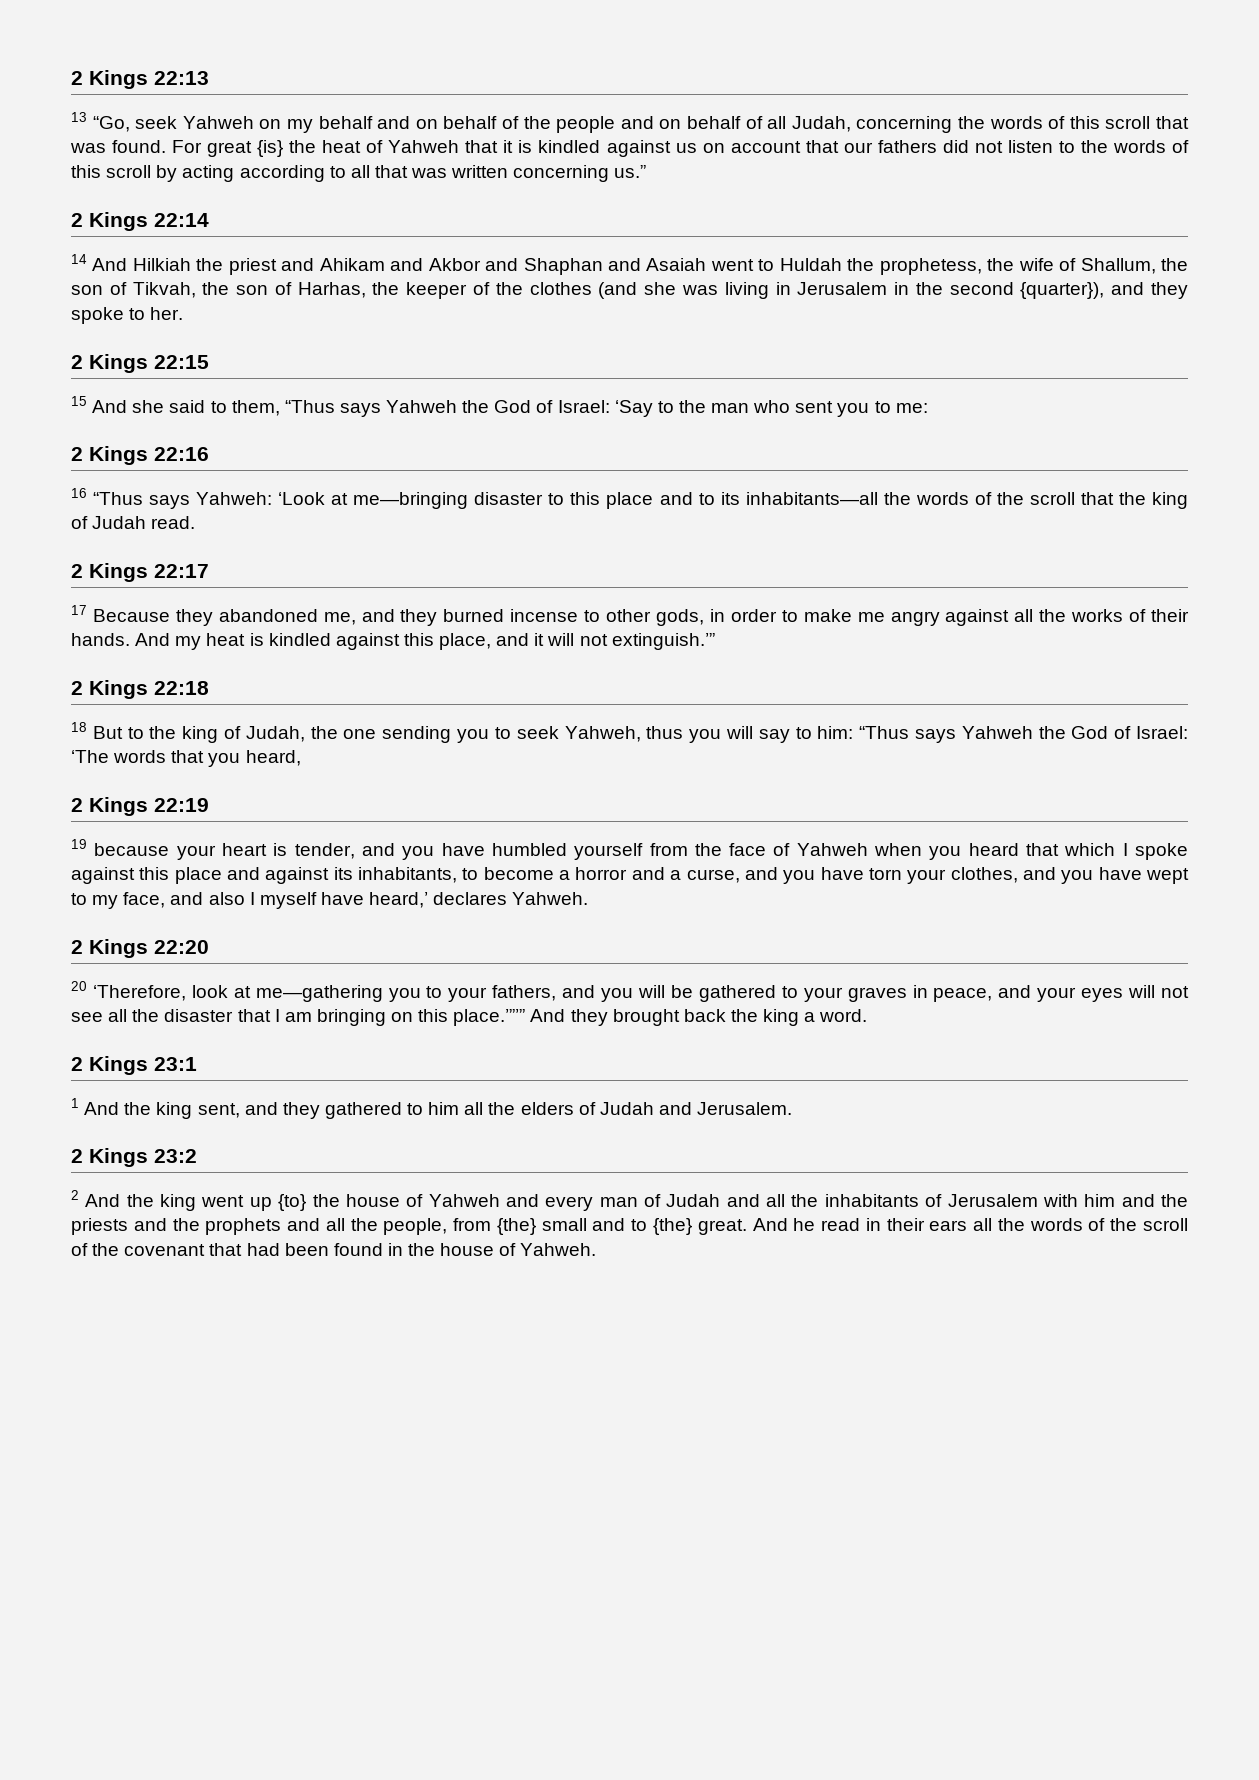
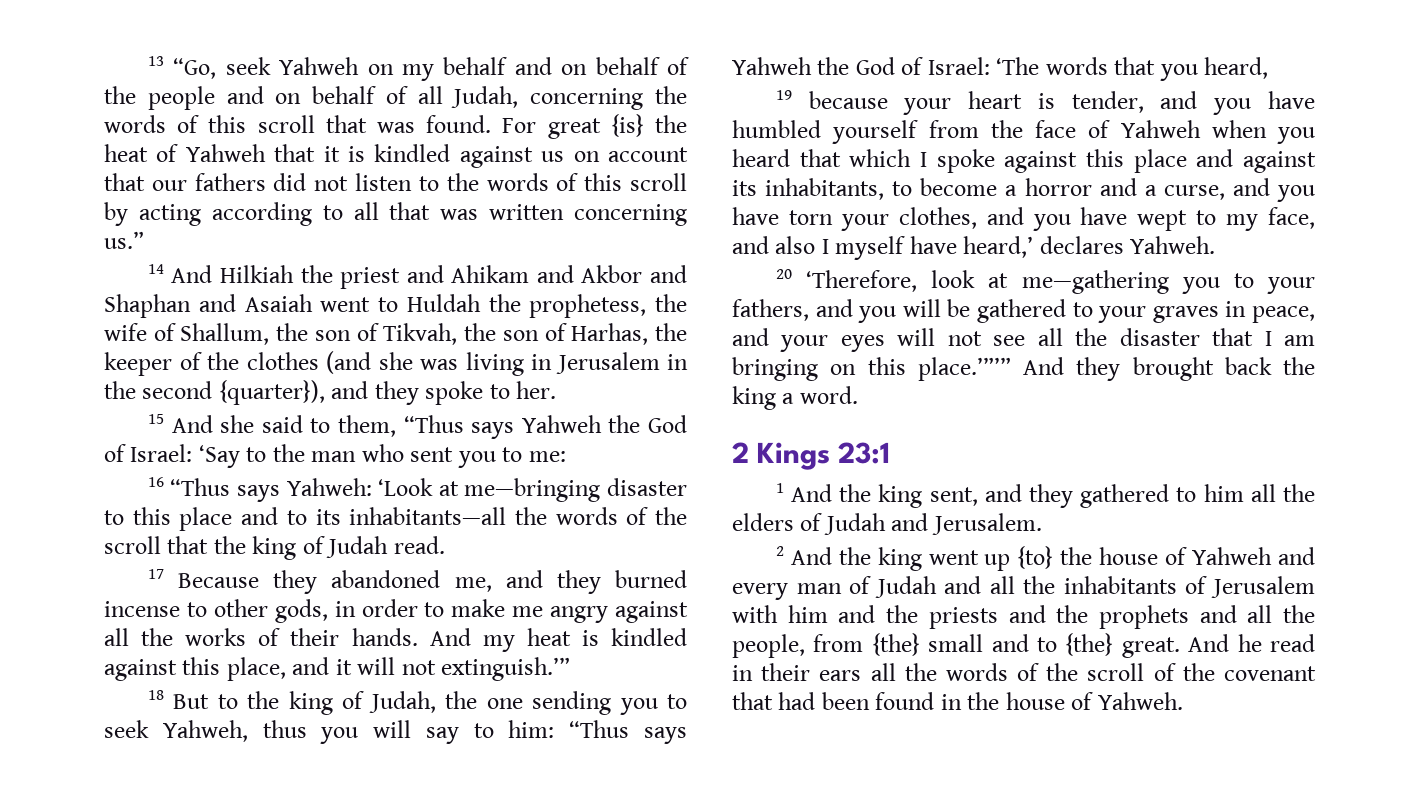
[71,70,209,89] 2 Kings 22:13 // -> (147, 61) none
[71,212,209,231] // 2 Kings 22:14 -> (144, 240) none
[71,354,209,373] // 2 Kings 22:15 -> (557, 390) none
[71,446,209,465] // 2 Kings 22:16 -> (566, 456) none
[71,563,209,582] // 2 Kings 22:17 -> (445, 545) none
[71,680,209,699] // 2 Kings 22:18 -> (571, 669) none
[71,797,209,816] // 2 Kings 22:19 -> (1269, 68) none
[71,939,209,958] // 2 Kings 22:20 -> (1216, 245) none
[71,1148,197,1167] // 2 Kings 23:2 -> (1042, 524) none

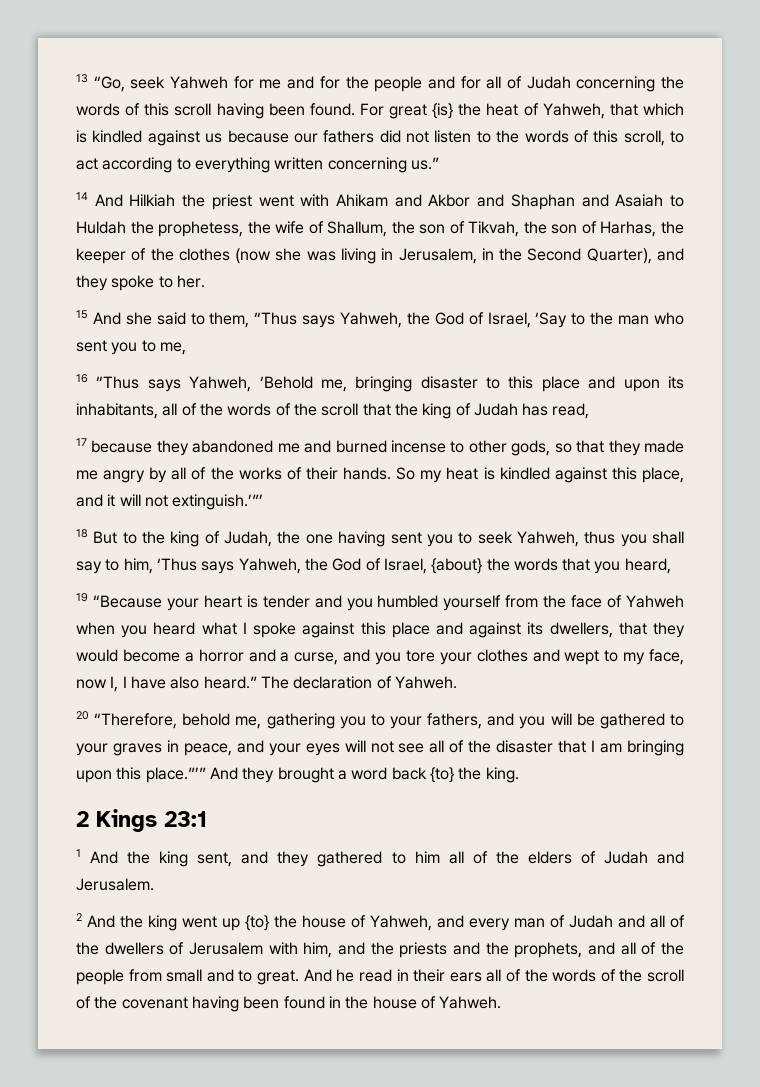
[367,57,689,81] [104,86,519,110] on my behalf and on behalf of the people and on behalf of all Judah, -> [233,76,571,92] for me and for the people and for all of Judah
[325,115,415,133] that was -> [216,103,305,119] having been
[185,144,340,162] Yahweh that it -> [542,103,684,119] Yahweh, that which
[573,147,688,162] [104,173,145,191] on account that -> [227,130,289,143] because
[629,173,687,191] [104,202,479,226] scroll by acting according to all that was -> [623,130,684,146] [76,157,270,173] scroll, to act according to everything
[406,265,444,283] and -> [258,194,330,207] went with
[320,297,371,312] went -> (664, 200) none
[326,351,371,374] (and -> [235,248,272,264] (now
[555,352,688,374] [104,380,325,405] Jerusalem in the second {quarter}), -> [398,248,652,264] Jerusalem, in the Second Quarter),
[521,415,687,433] [104,444,193,462] Yahweh the God of Israel: -> [340,312,531,328] Yahweh, the God of Israel,
[528,451,566,462] me: -> [159,342,186,355] me,
[286,478,601,502] Yahweh: ‘Look at me—bringing -> [189,376,413,392] Yahweh, ‘Behold me, bringing
[286,507,507,525] to its inhabitants—all -> [623,376,684,392] [76,403,197,419] upon its inhabitants, all of
[393,536,445,554] read. -> [522,403,590,419] has read,
[178,573,260,588] Because -> [91,440,153,453] because
[454,570,601,594] me, and they -> [277,440,332,453] me and
[334,599,688,623] [104,628,129,646] in order to make me angry against all -> [554,440,685,456] [76,467,207,483] so that they made me angry by all of
[429,628,471,646] And -> [396,467,416,480] So
[441,657,571,681] extinguish.’” -> [172,494,264,510] extinguish.’”’
[532,691,612,715] sending -> [338,531,422,547] having sent
[373,720,412,738] will -> [652,531,685,544] shall
[508,720,687,744] [732,57,1040,75] him: “Thus says Yahweh the God of Israel: ‘The -> [123,558,510,574] him, ‘Thus says Yahweh, the God of Israel, {about} the
[808,91,888,109] because -> [92,595,162,608] “Because
[1071,91,1315,115] tender, and you have -> [262,595,373,611] tender and you
[799,149,912,167] that which -> [201,622,237,635] what
[765,178,913,200] inhabitants, to -> [549,622,685,638] [76,649,118,662] dwellers, that they would
[732,207,1315,231] [732,236,1216,260] [775,269,1169,294] have torn your clothes, and you have wept to my face, and also I myself have heard,’ declares Yahweh. // 20 ‘Therefore, look at me—gathering -> [405,649,684,665] [76,676,457,692] [76,711,335,729] tore your clothes and wept to my face, now I, I have also heard.” The declaration of Yahweh. // 20 “Therefore, behold me, gathering
(1063, 337) none -> [449,740,465,753] of
[830,357,1315,381] [732,386,858,410] on this place.’”’” And they brought back the king a word. -> [76,767,519,783] upon this place.”’” And they brought a word back {to} the king.
(1276, 493) none -> [472,851,488,864] of
[1192,547,1273,565] Yahweh -> [370,915,432,931] Yahweh,
[1023,576,1177,594] the inhabitants -> [670,915,685,928] [76,942,164,955] of the dwellers
[787,605,828,623] him -> [303,942,333,958] him,
[1098,605,1315,629] [732,633,920,658] prophets and all the people, from {the} -> [514,942,684,958] [76,969,162,985] prophets, and all of the people from
[1065,633,1114,656] {the} -> (253, 976) none
(896, 672) none -> [505,969,521,982] of
[732,692,816,710] that had -> [191,996,239,1012] having

